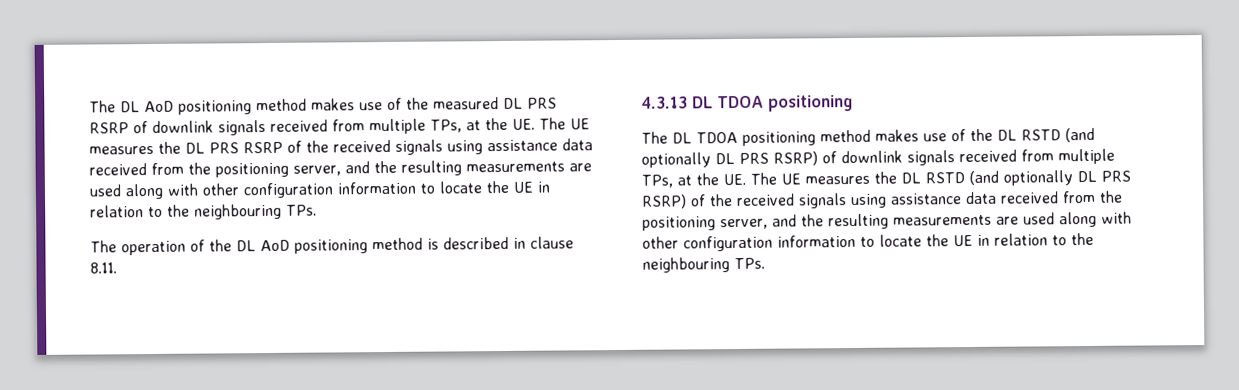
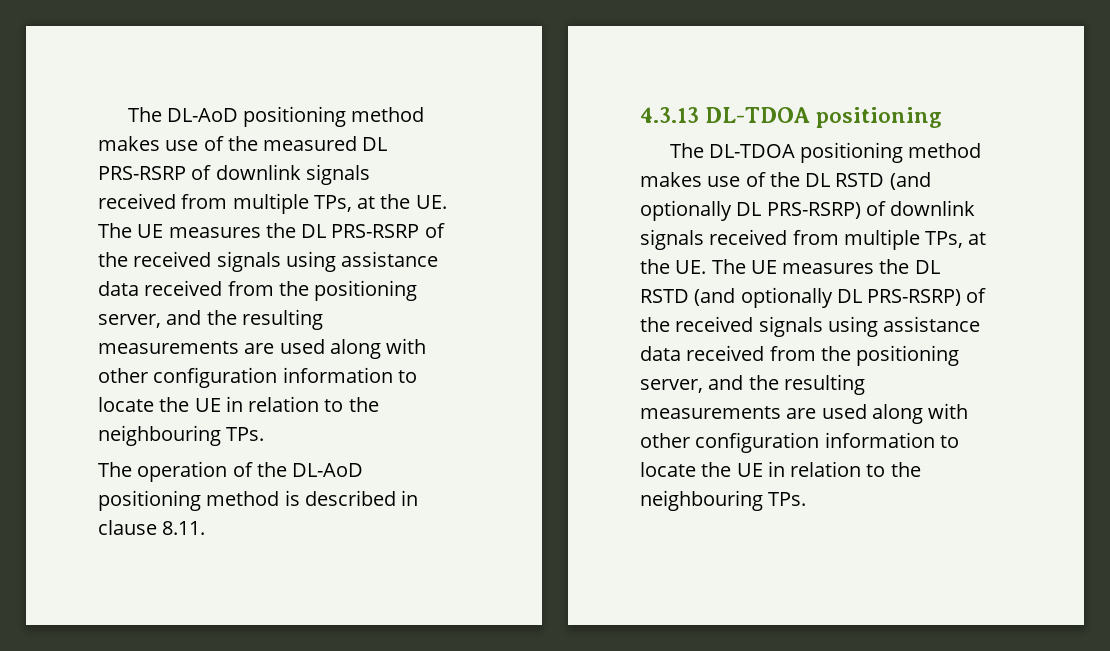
[89,100,174,113] The DL AoD -> [127,107,238,122] The DL-AoD
[527,97,557,109] [89,122,129,134] PRS RSRP -> [98,166,186,180] PRS-RSRP
[209,141,283,154] PRS RSRP -> [331,224,420,238] PRS-RSRP
[236,239,290,252] DL AoD -> [292,463,364,477] DL-AoD
[692,95,764,109] DL TDOA -> [705,107,811,123] DL-TDOA
[672,131,738,144] DL TDOA -> [708,144,795,158] DL-TDOA
[739,151,818,166] PRS RSRP) -> [766,202,861,219] PRS-RSRP)
[1101,170,1131,182] [641,194,687,209] PRS RSRP) -> [867,289,962,306] PRS-RSRP)

